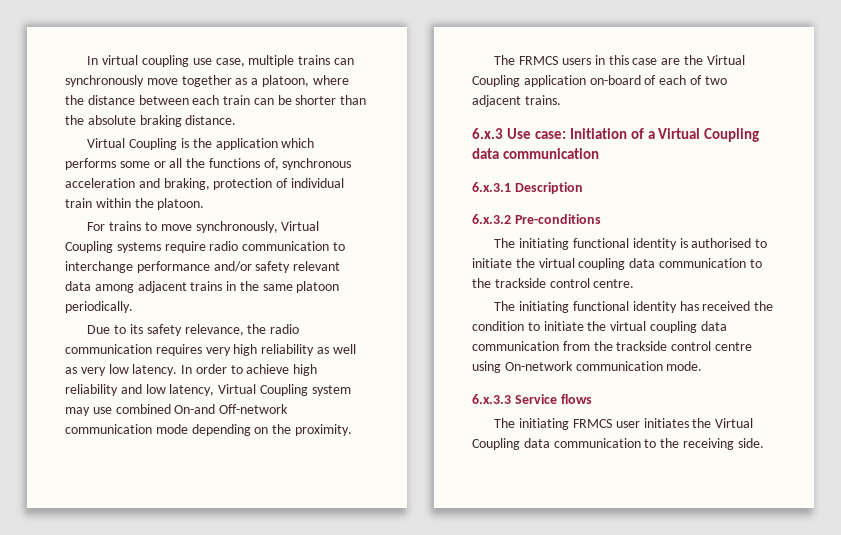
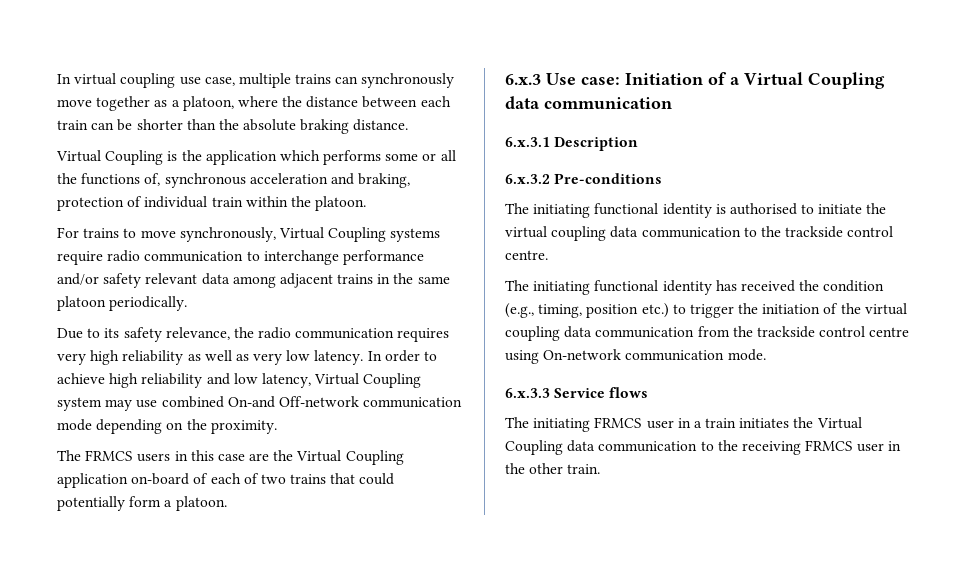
[472,95,561,107] adjacent trains. -> [290,473,395,485] [57,496,227,511] trains that could potentially form a platoon.
[527,321,584,331] to initiate -> [505,303,839,318] (e.g., timing, position etc.) to trigger the initiation of
(640, 424) none -> [677,418,737,428] in a train
[737,438,764,448] side. -> [805,440,902,452] [505,463,601,474] FRMCS user in the other train.

